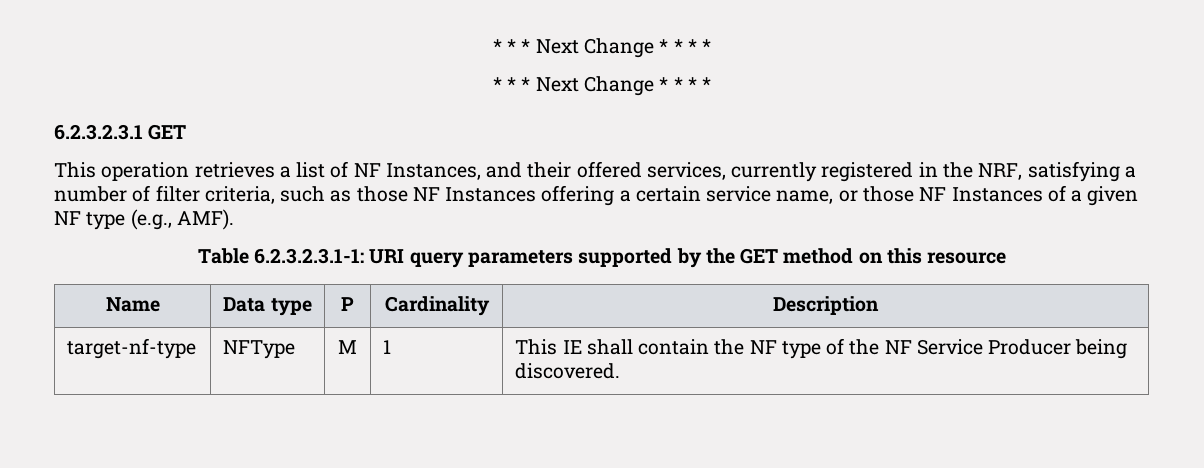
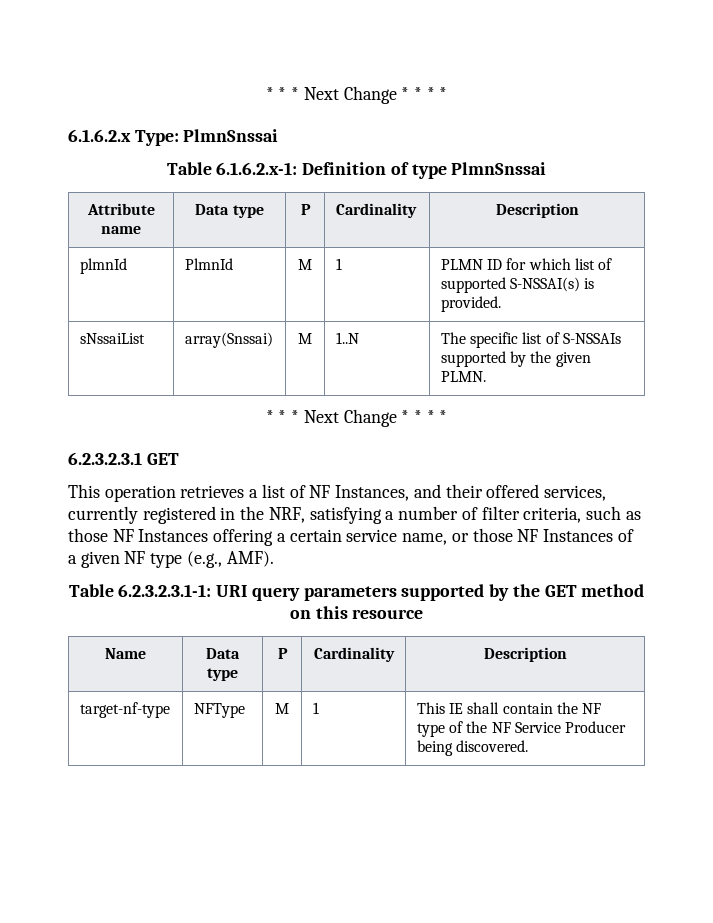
[492,38,712,58] * * * Next Change * * * * -> [265,86,448,104] [68,129,279,146] [166,162,547,179] [86,203,155,215] [101,226,141,234] [195,204,264,218] [300,204,311,215] [335,203,417,218] [495,203,579,218] [79,258,127,274] [184,258,233,270] [298,259,312,270] [335,258,342,270] [440,258,613,270] [440,277,595,293] [440,296,501,312] [79,333,145,344] [184,332,273,348] [298,333,312,344] [335,332,359,344] [440,332,622,348] [440,351,591,367] [440,371,486,382] * * * Next Change * * * * // 6.1.6.2.x Type: PlmnSnssai // Table 6.1.6.2.x-1: Definition of type PlmnSnssai // Attribute name | Data type | P | Cardinality | Description // plmnId | PlmnId | M | 1 | PLMN ID for which list of supported S-NSSAI(s) is provided. // sNssaiList | array(Snssai) | M | 1..N | The specific list of S-NSSAIs supported by the given PLMN.

